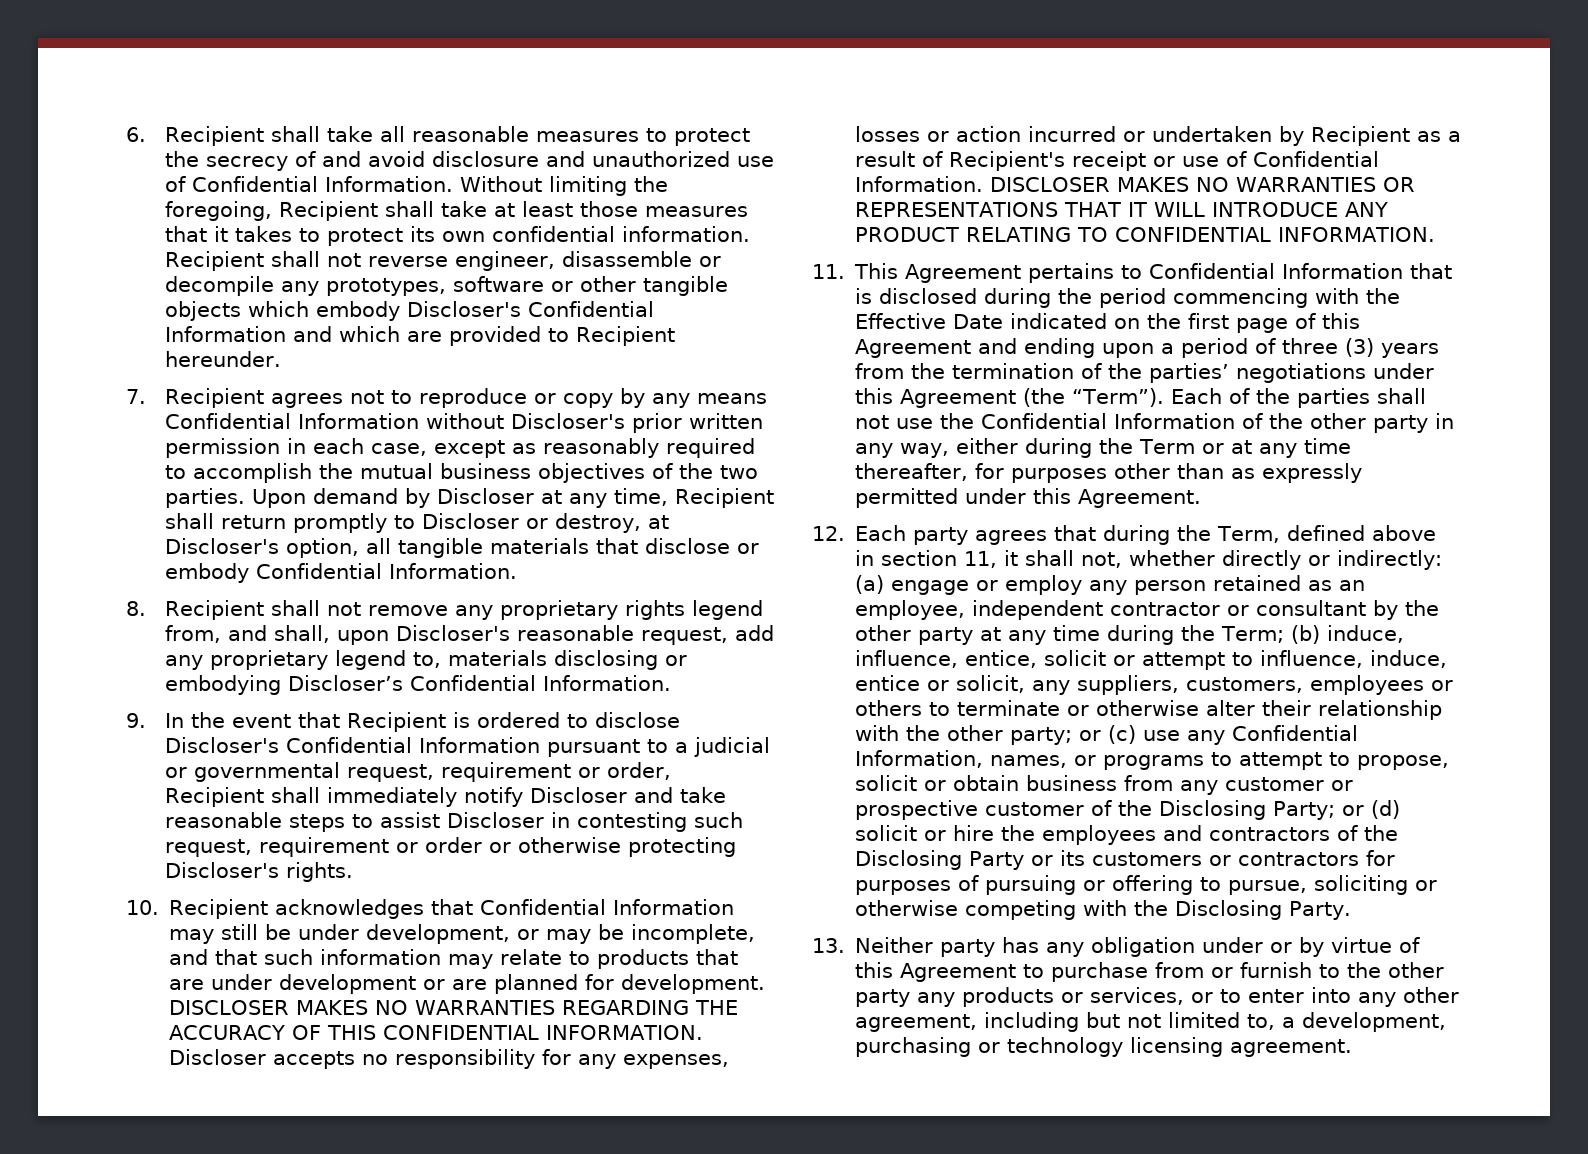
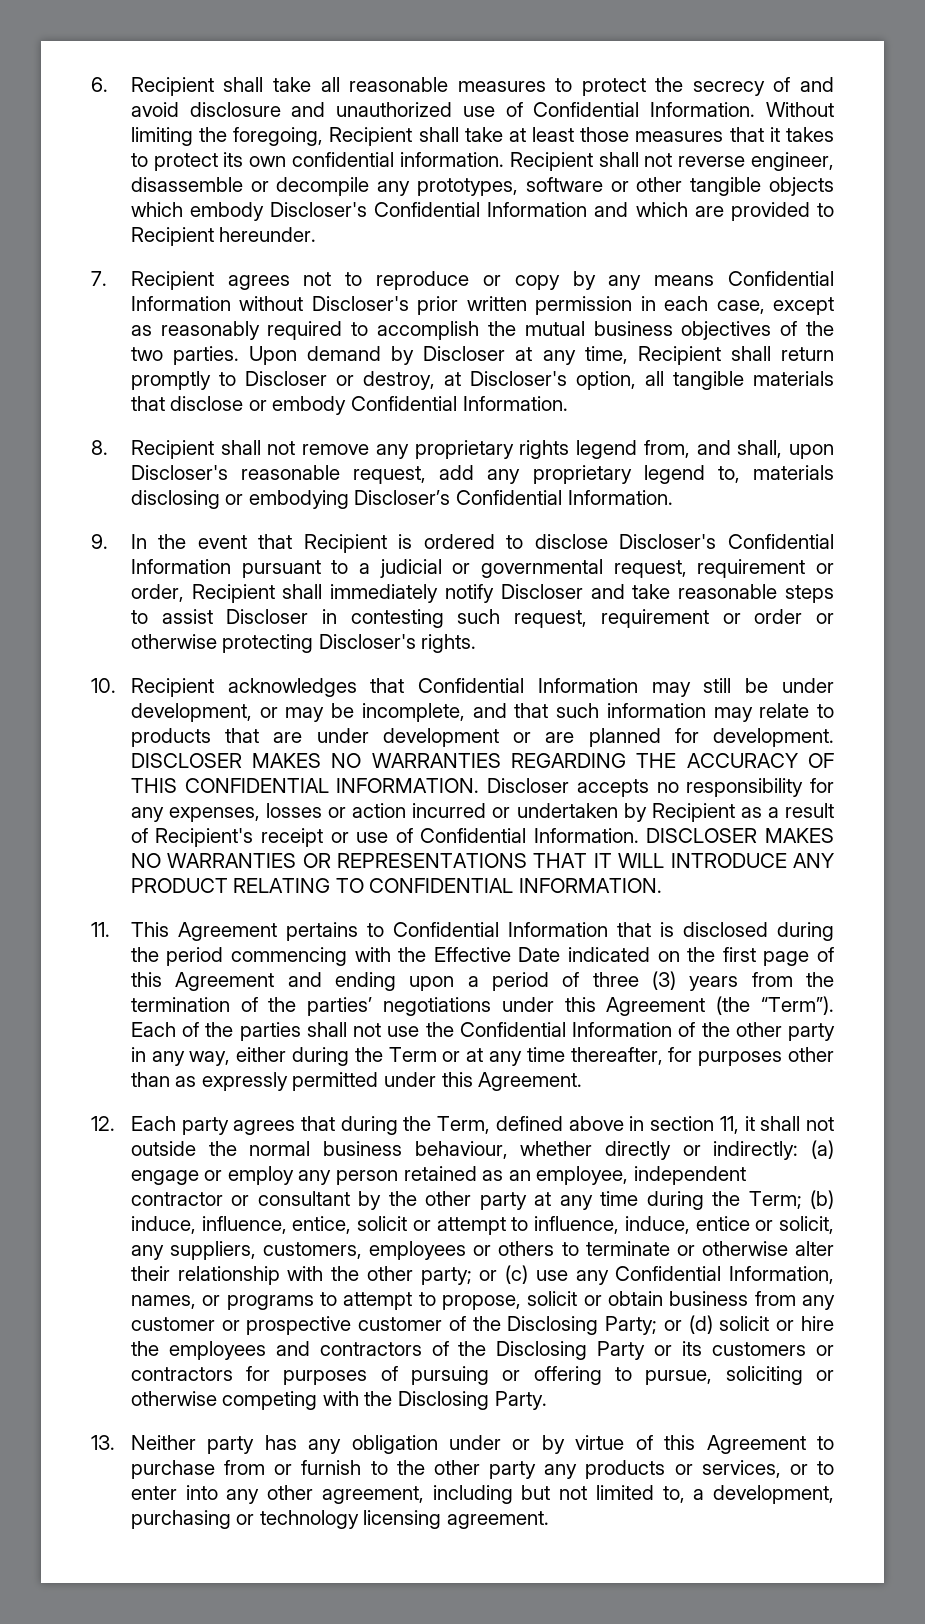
[1081,552,1123,568] not, -> [806,1117,835,1131] [130,1141,508,1159] not outside the normal business behaviour,

